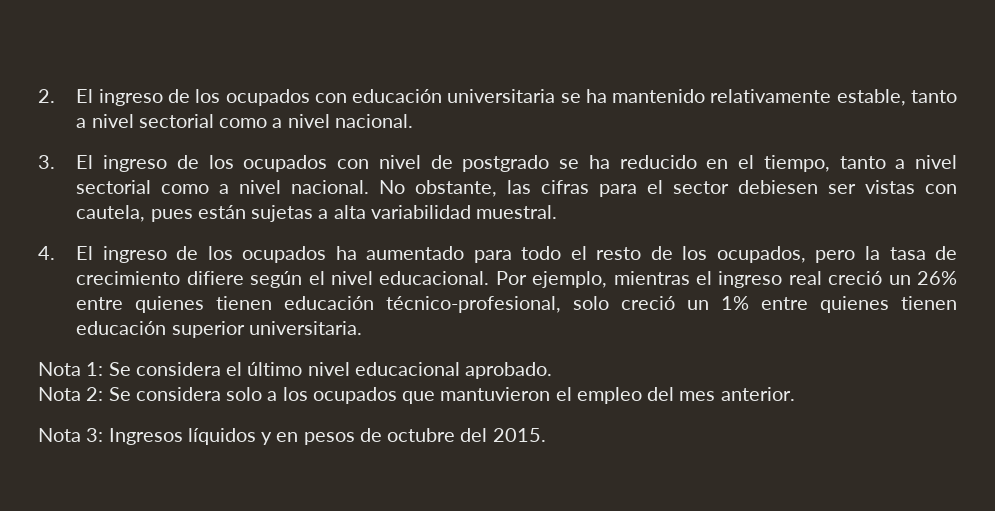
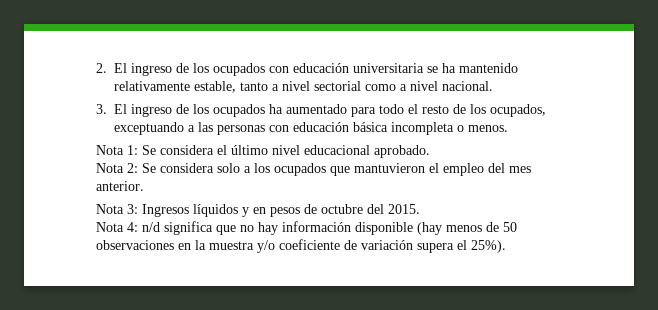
[337,155,957,172] [76,180,958,197] [76,205,558,222] [38,246,327,263] con nivel de postgrado se ha reducido en el tiempo, tanto a nivel sectorial como a nivel nacional. No obstante, las cifras para el sector debiesen ser vistas con cautela, pues están sujetas a alta variabilidad muestral. // 4. El ingreso de los ocupados -> (265, 110) none
[815,246,957,263] [76,271,958,288] [76,296,957,313] [76,321,362,338] pero la tasa de crecimiento difiere según el nivel educacional. Por ejemplo, mientras el ingreso real creció un 26% entre quienes tienen educación técnico-profesional, solo creció un 1% entre quienes tienen educación superior universitaria. -> [114,122,508,135] exceptuando a las personas con educación básica incompleta o menos.
(546, 435) none -> [96,221,517,235] [96,239,506,253] // Nota 4: n/d significa que no hay información disponible (hay menos de 50 observaciones en la muestra y/o coeficiente de variación supera el 25%).

